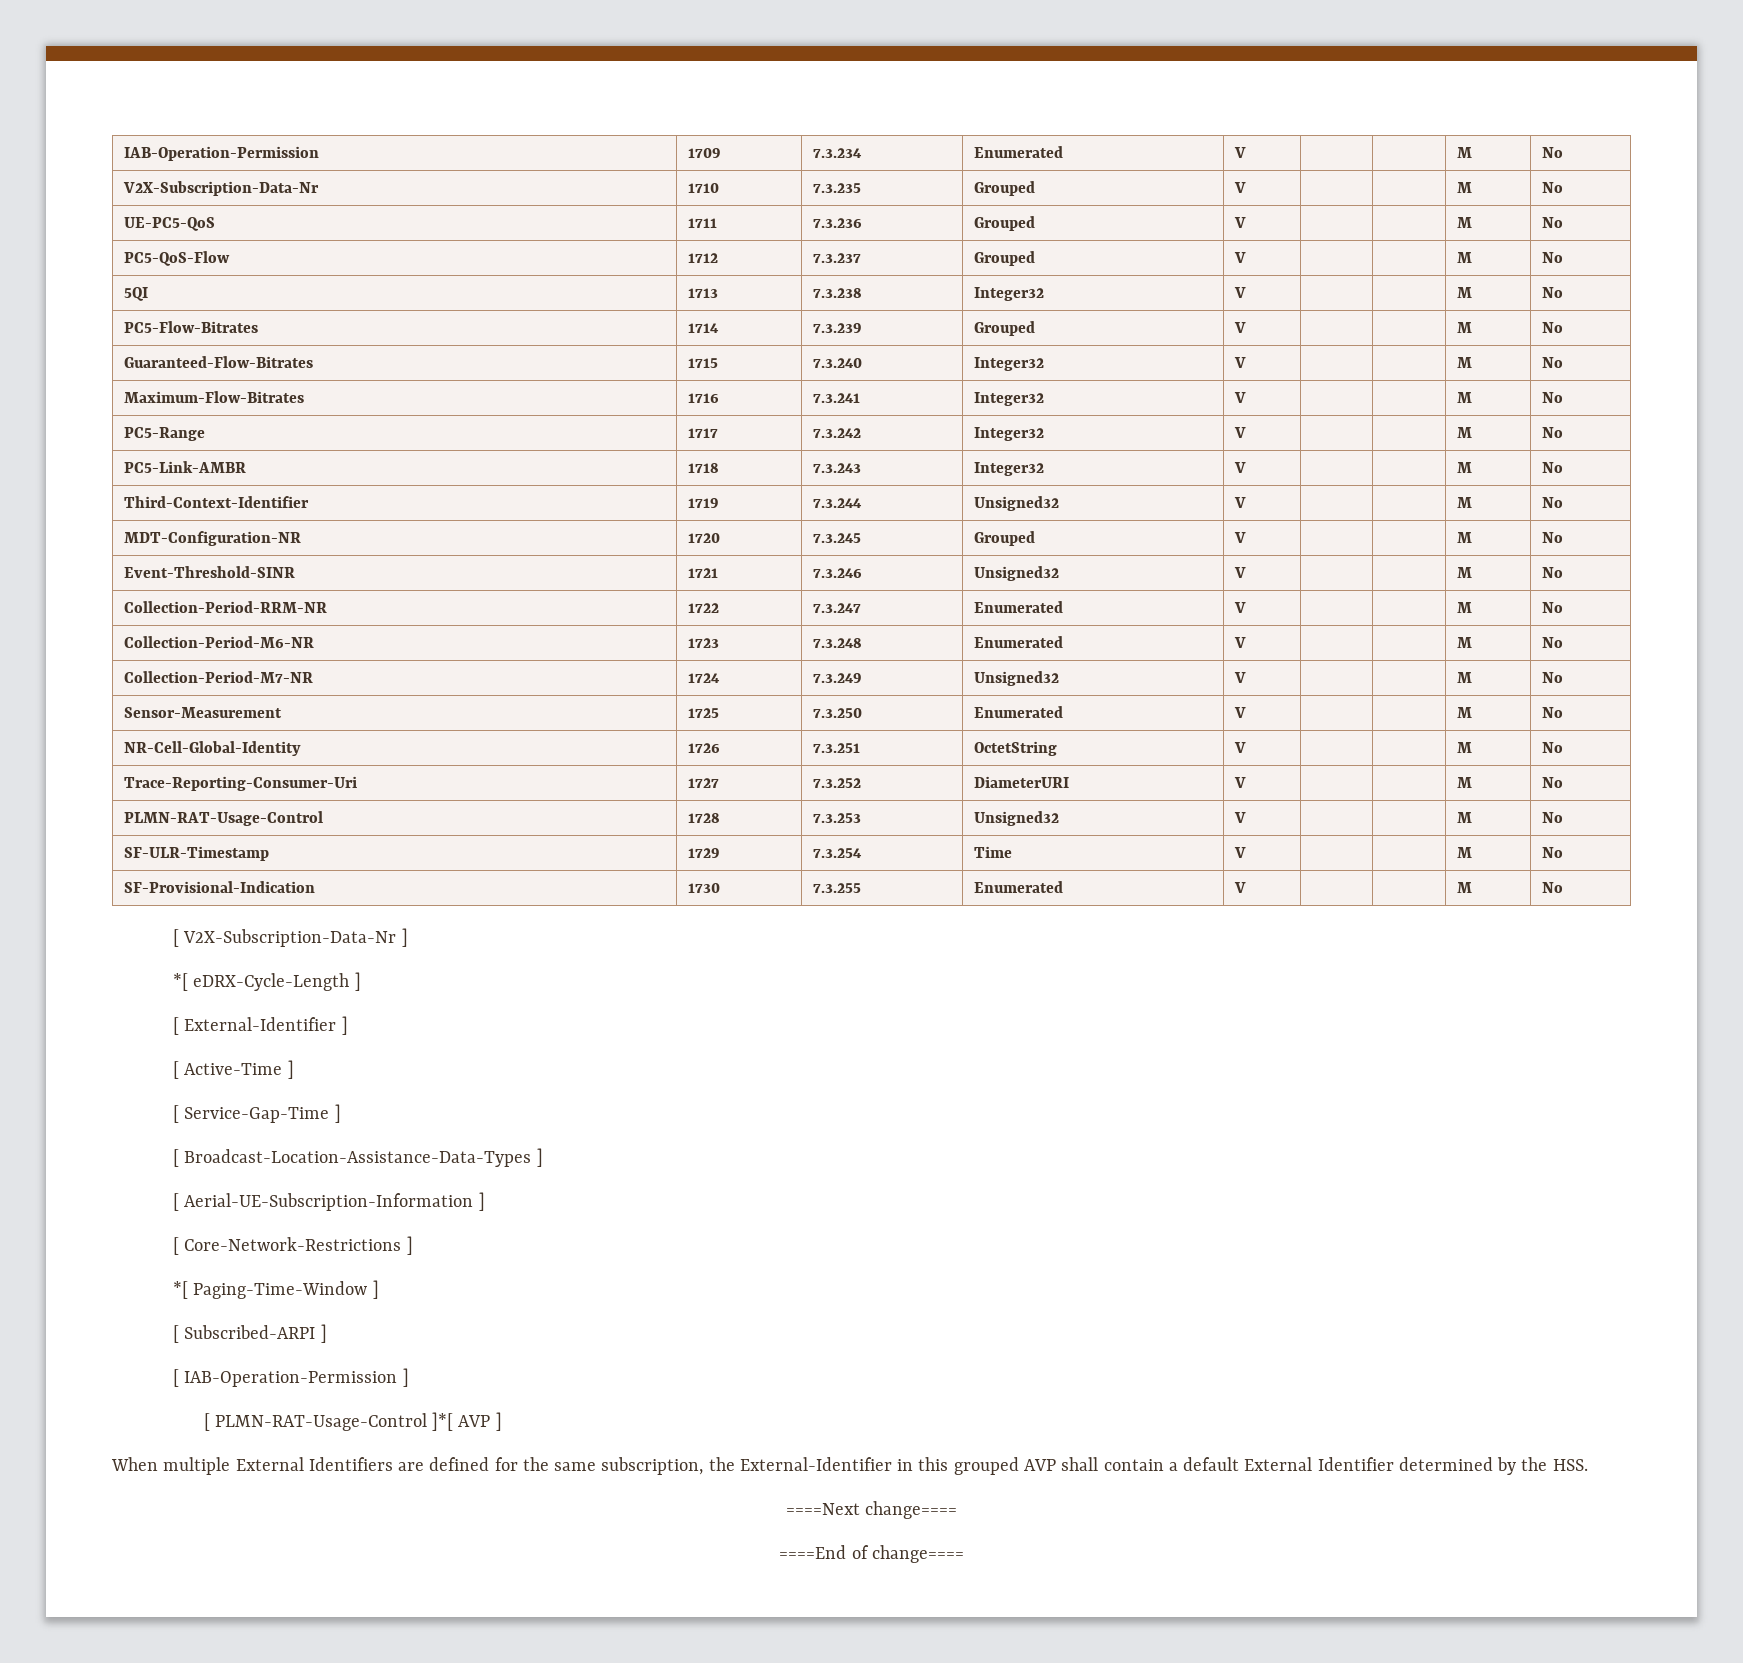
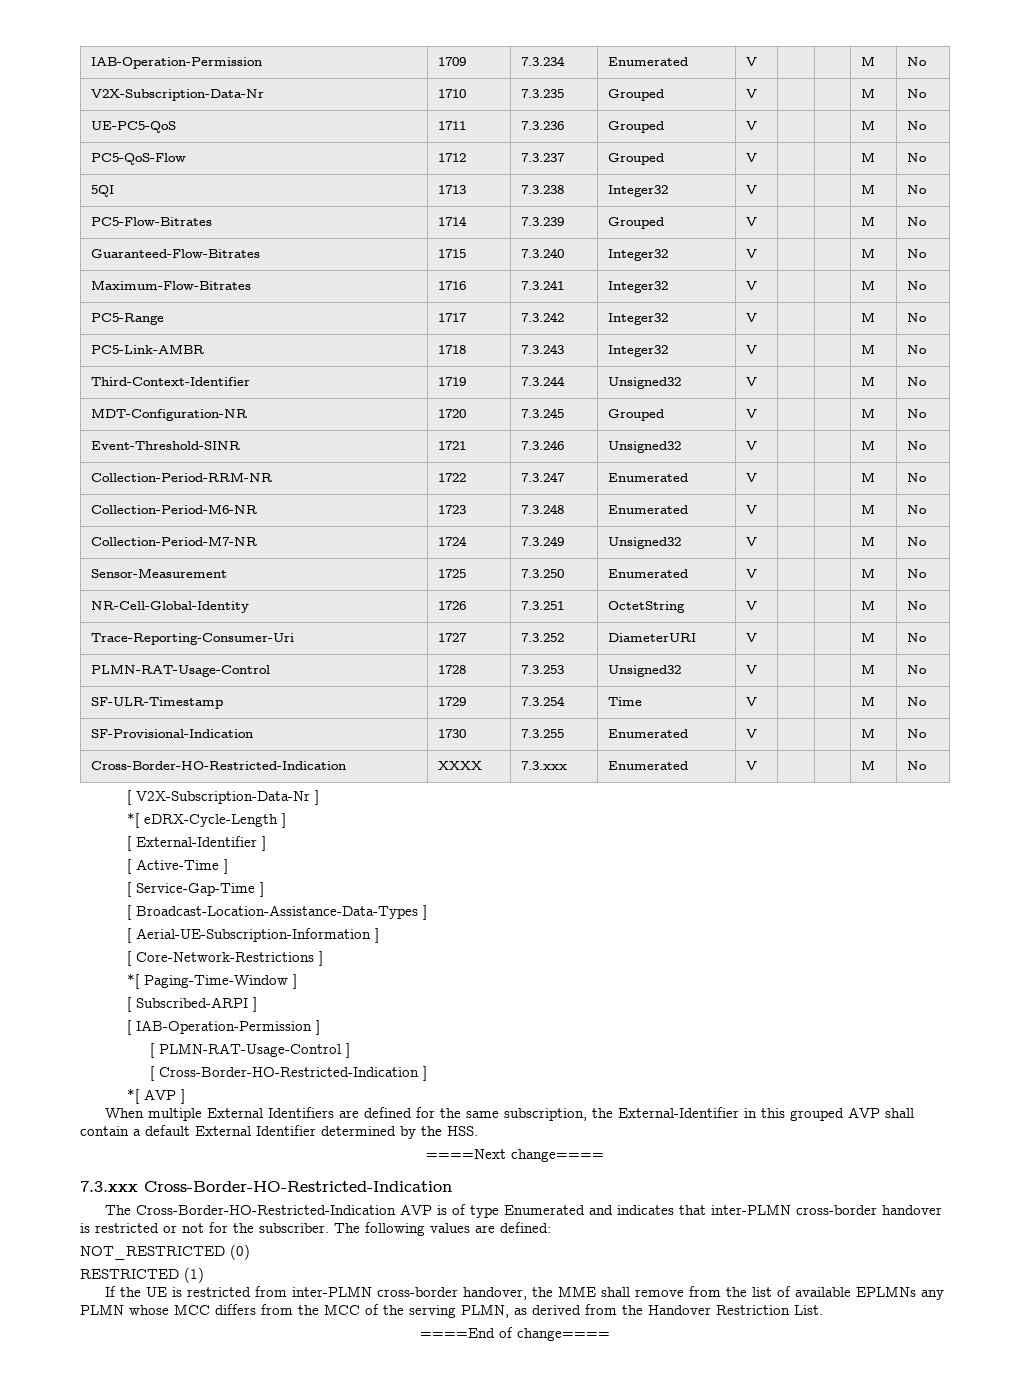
(1563, 887) none -> [90,761,346,770] [437,761,482,770] [520,761,567,770] [607,761,688,770] [745,761,757,770] [860,760,875,770] [906,761,927,770] // Cross-Border-HO-Restricted-Indication | XXXX | 7.3.xxx | Enumerated | V | | | M | No
[432,1412,454,1431] ]*[ -> [346,1043,351,1058] [150,1066,428,1081] [126,1088,139,1104] ] // [ Cross-Border-HO-Restricted-Indication ] // *[
(958, 1510) none -> [80,1181,452,1192] [105,1204,943,1218] [80,1222,551,1236] [80,1244,250,1260] [80,1267,204,1283] [105,1286,945,1300] [80,1304,823,1318] // 7.3.xxx Cross-Border-HO-Restricted-Indication // The Cross-Border-HO-Restricted-Indication AVP is of type Enumerated and indicates that inter-PLMN cross-border handover is restricted or not for the subscriber. The following values are defined: // NOT_RESTRICTED (0) // RESTRICTED (1) // If the UE is restricted from inter-PLMN cross-border handover, the MME shall remove from the list of available EPLMNs any PLMN whose MCC differs from the MCC of the serving PLMN, as derived from the Handover Restriction List.

